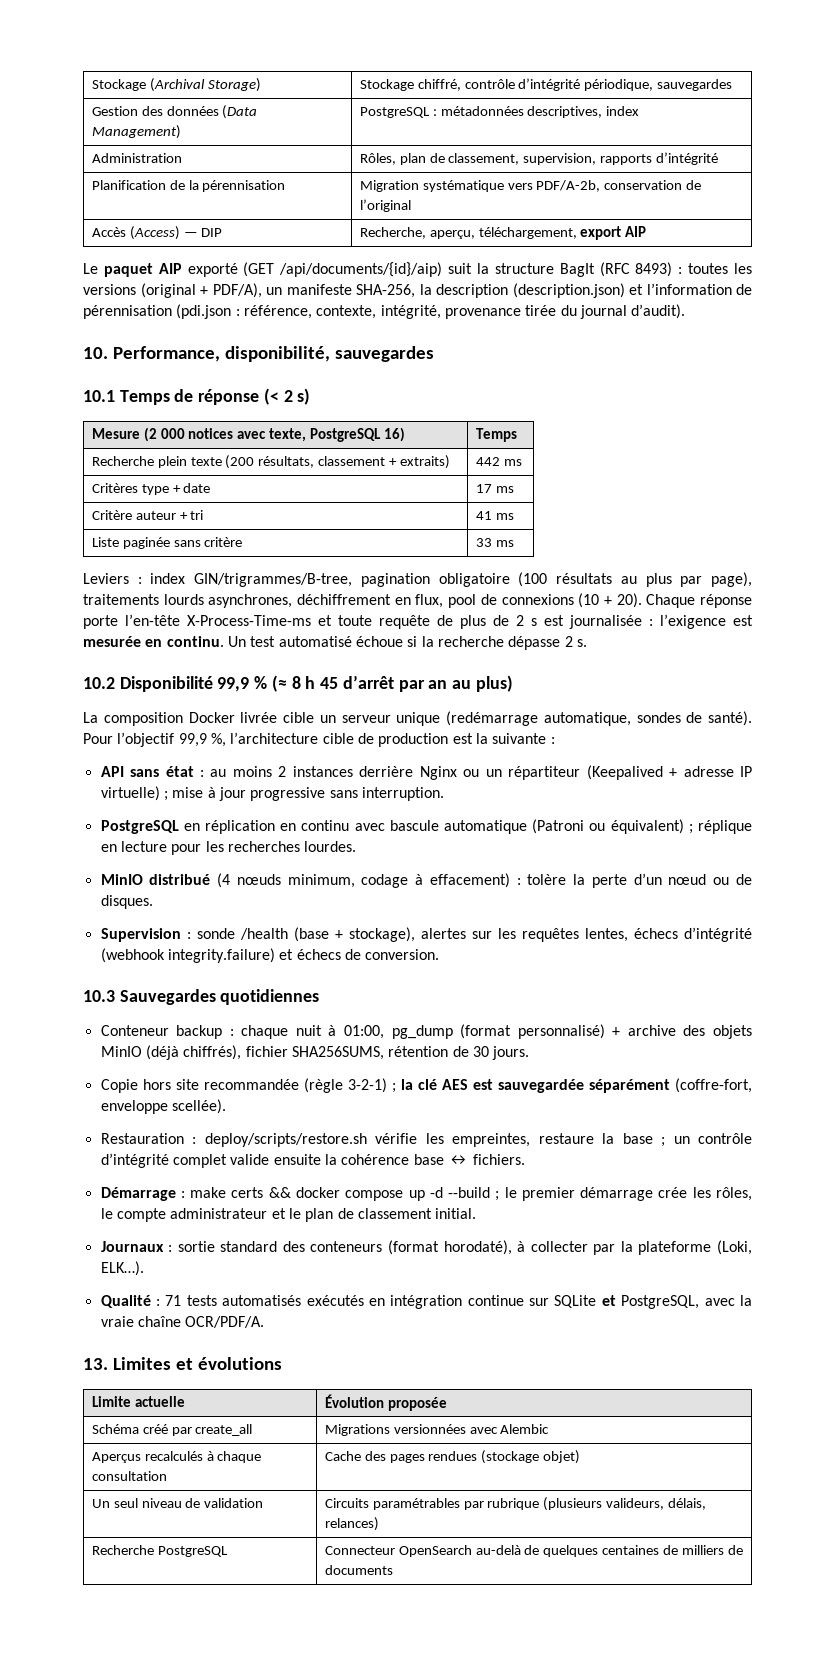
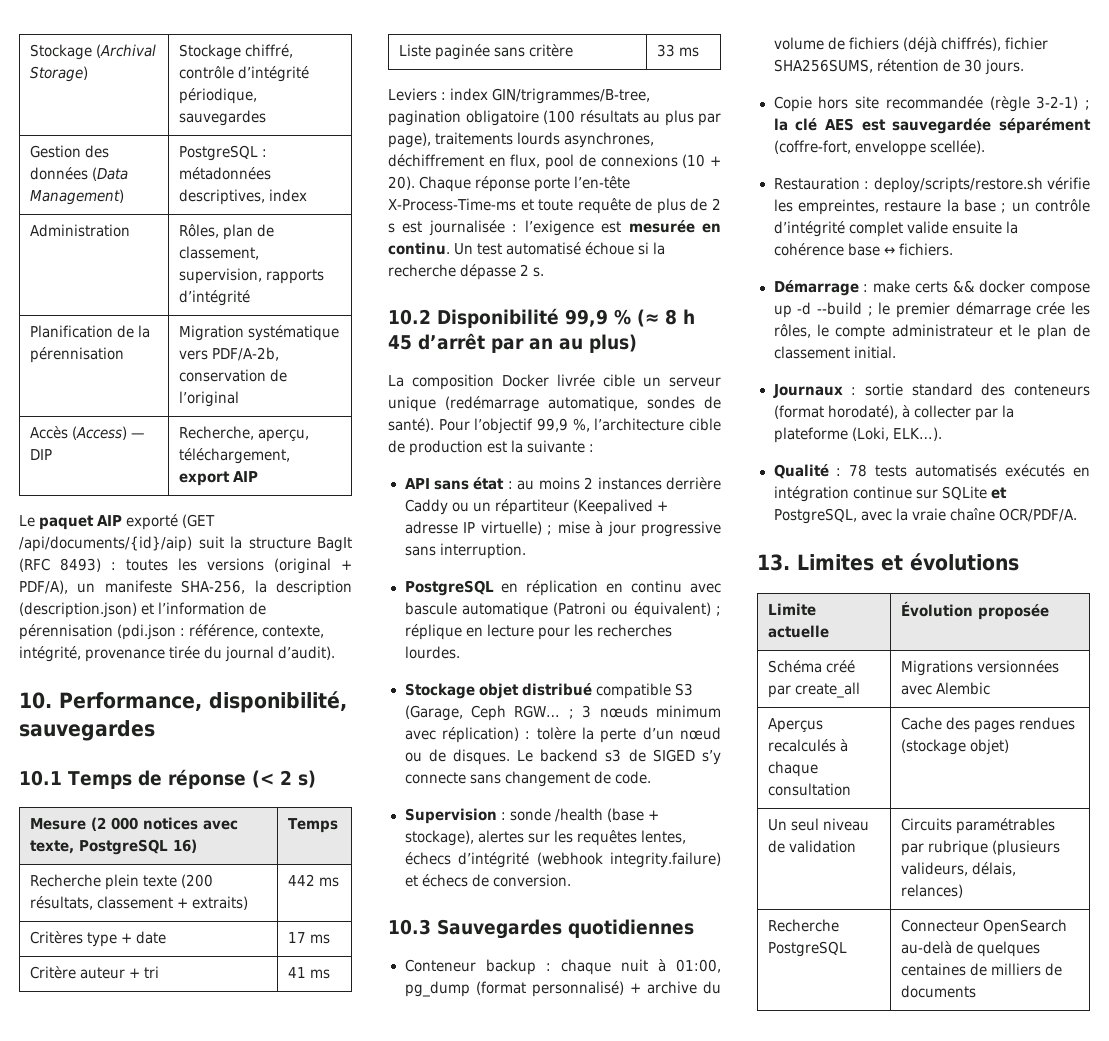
[419,766,457,780] Nginx -> [404,499,448,515] Caddy
[100,873,510,888] MinIO distribué (4 nœuds minimum, codage à effacement) -> [404,683,693,699] [404,705,721,721] [404,727,519,743] Stockage objet distribué compatible S3 (Garage, Ceph RGW… ; 3 nœuds minimum avec réplication)
(153, 902) none -> [517,749,721,765] [404,771,651,787] Le backend s3 de SIGED s’y connecte sans changement de code.
[683,1025,753,1039] [100,1046,142,1057] des objets MinIO -> [703,981,721,994] [773,37,899,50] du volume de fichiers
[165,1295,182,1306] 71 -> [849,464,868,477] 78

